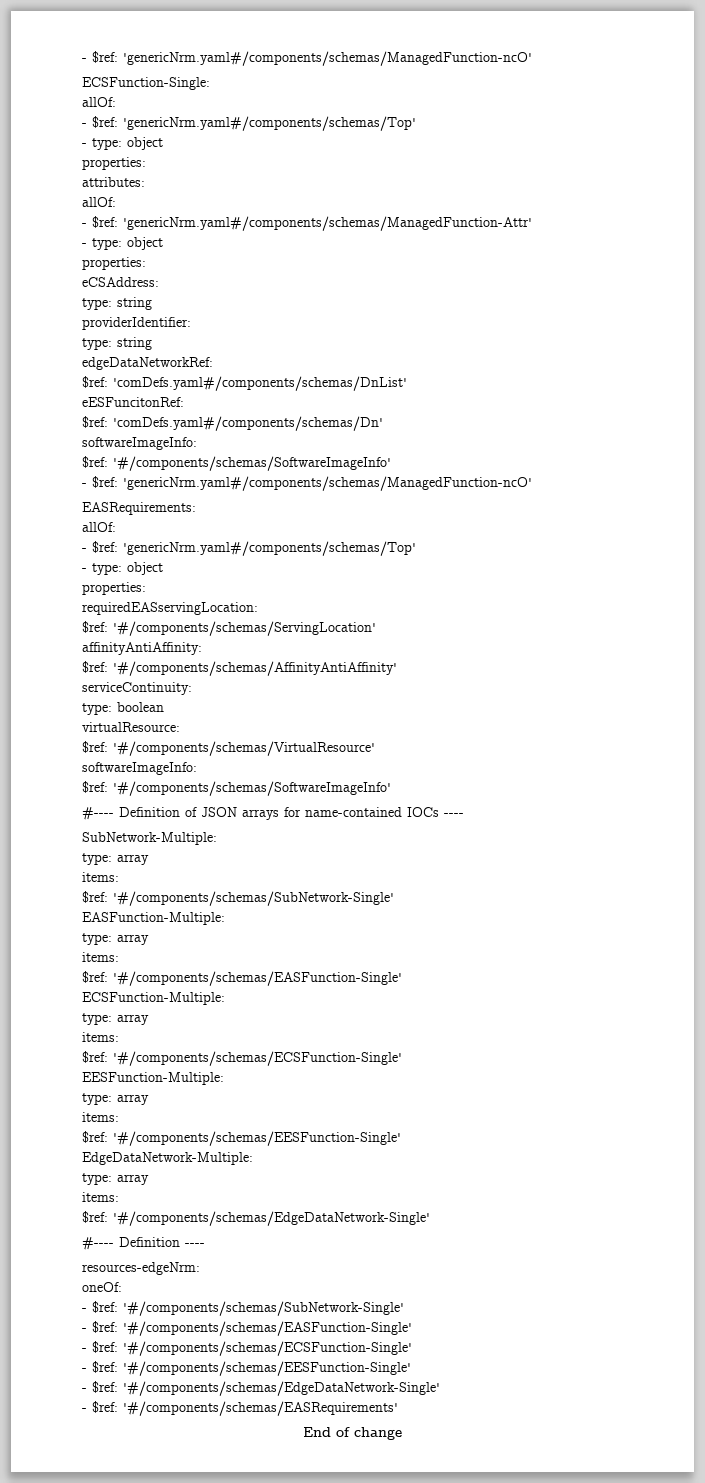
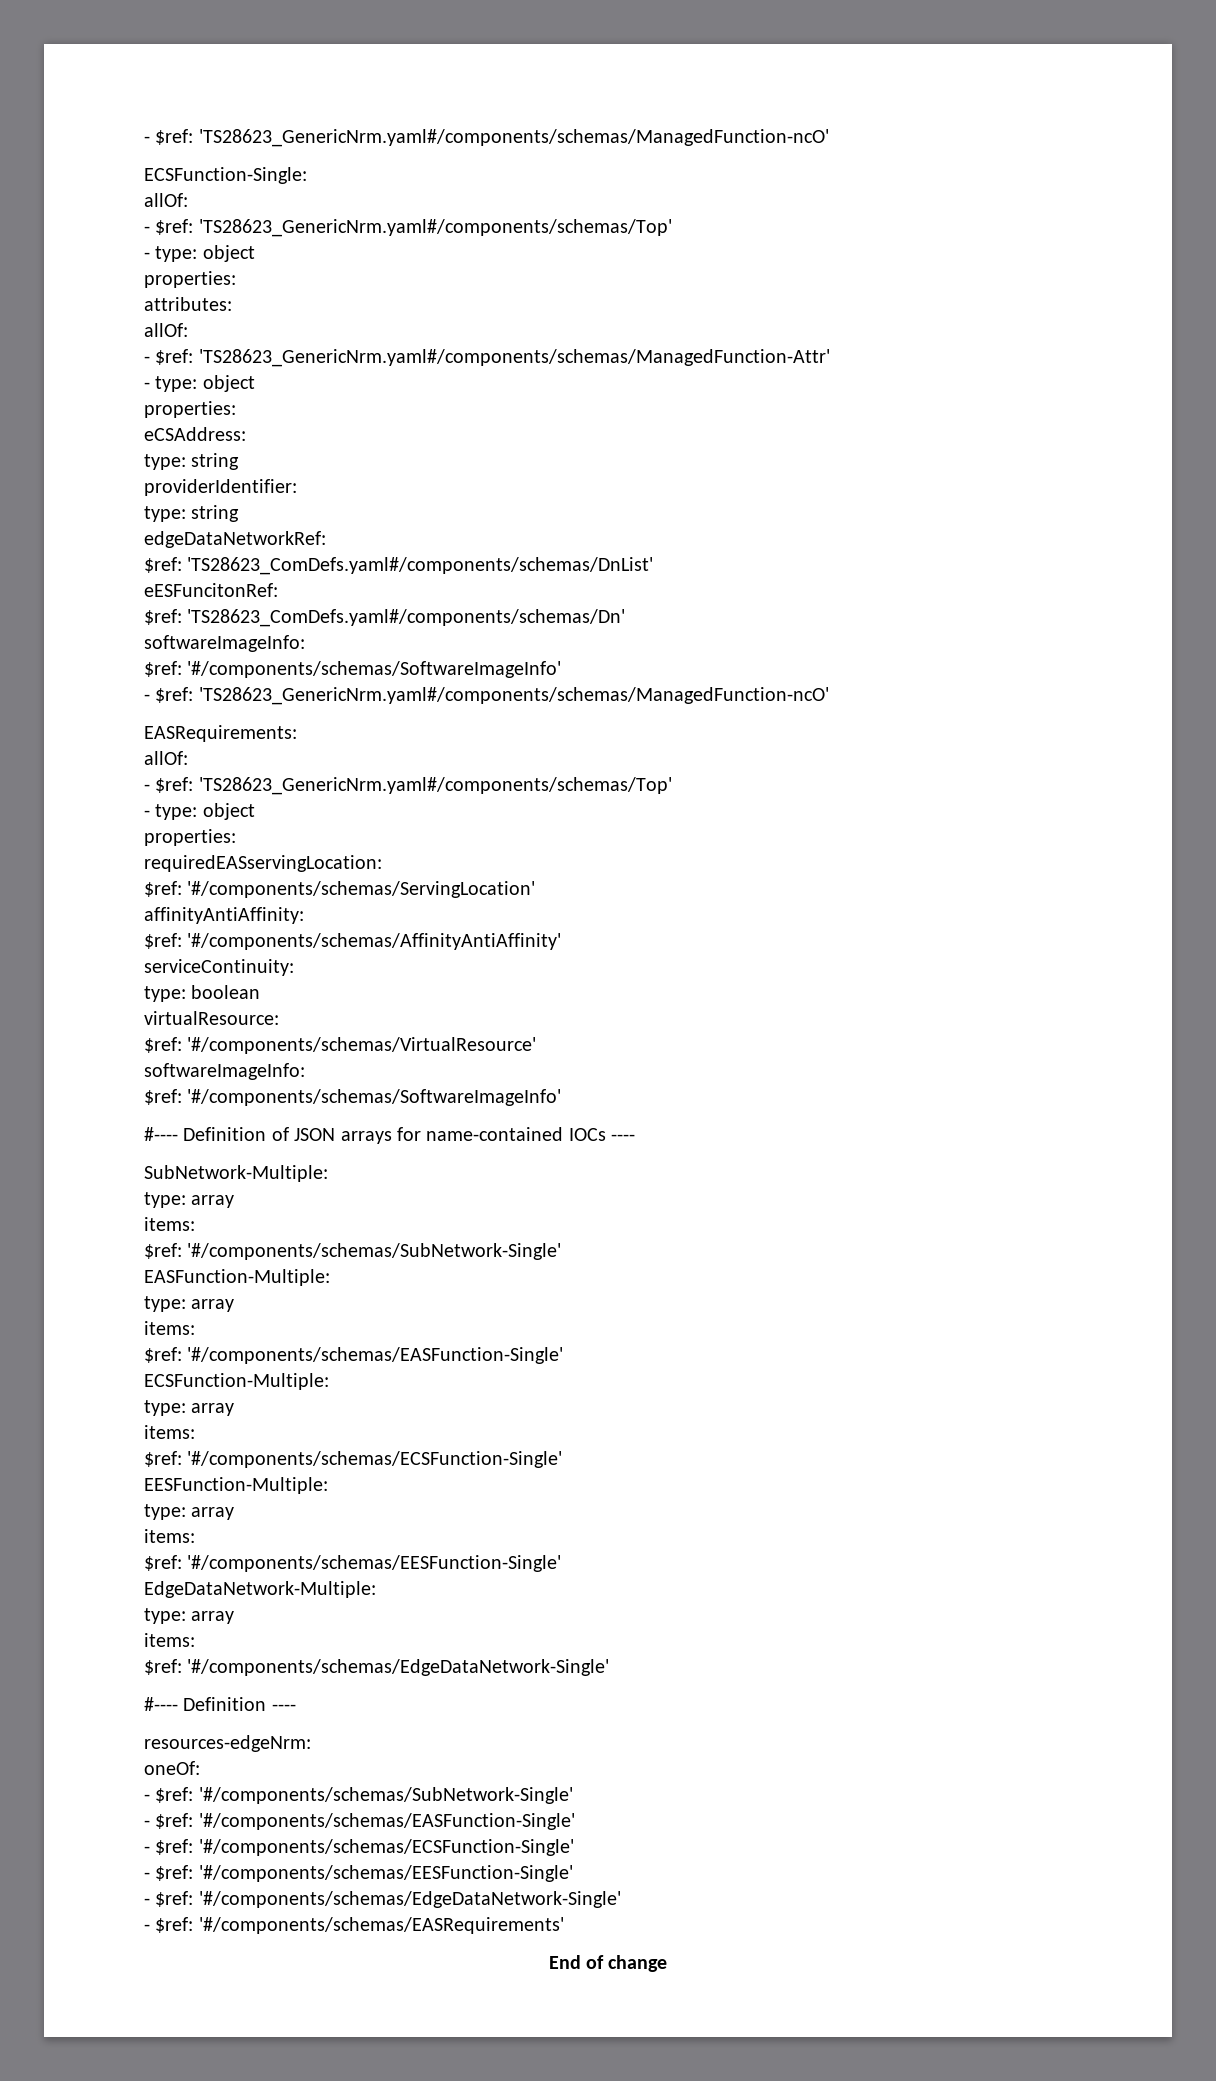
[82,51,532,66] - $ref: 'genericNrm.yaml#/components/schemas/ManagedFunction-ncO' -> [144,129,829,147] - $ref: 'TS28623_GenericNrm.yaml#/components/schemas/ManagedFunction-ncO'
[123,116,416,131] 'genericNrm.yaml#/components/schemas/Top' -> [198,219,672,237] 'TS28623_GenericNrm.yaml#/components/schemas/Top'
[123,216,532,231] 'genericNrm.yaml#/components/schemas/ManagedFunction-Attr' -> [198,349,830,367] 'TS28623_GenericNrm.yaml#/components/schemas/ManagedFunction-Attr'
[113,376,407,391] 'comDefs.yaml#/components/schemas/DnList' -> [187,557,654,575] 'TS28623_ComDefs.yaml#/components/schemas/DnList'
[113,416,383,431] 'comDefs.yaml#/components/schemas/Dn' -> [187,609,626,627] 'TS28623_ComDefs.yaml#/components/schemas/Dn'
[123,476,532,491] 'genericNrm.yaml#/components/schemas/ManagedFunction-ncO' -> [198,687,829,705] 'TS28623_GenericNrm.yaml#/components/schemas/ManagedFunction-ncO'
[123,541,416,556] 'genericNrm.yaml#/components/schemas/Top' -> [198,777,672,795] 'TS28623_GenericNrm.yaml#/components/schemas/Top'

